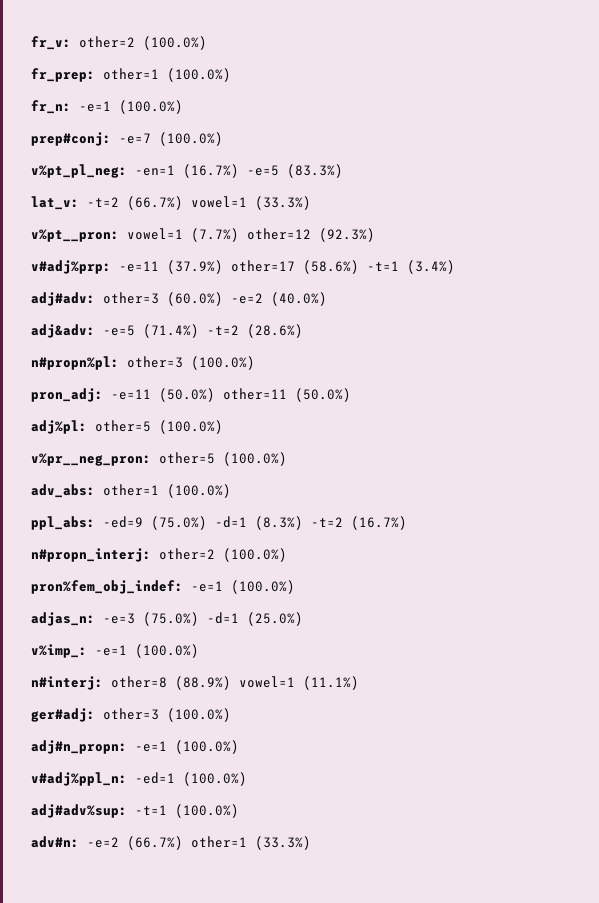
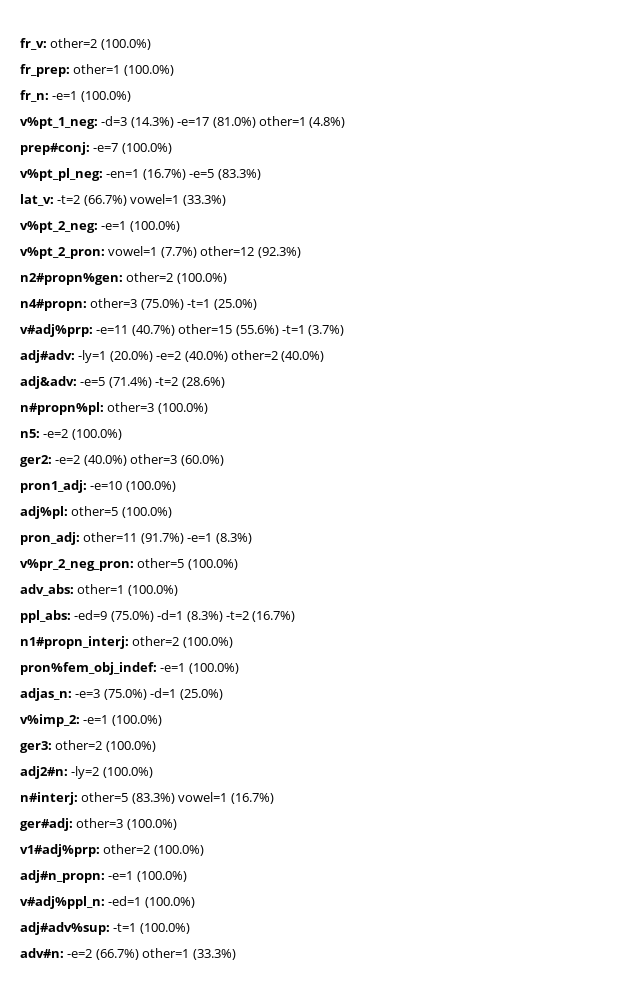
(183, 107) none -> [20,116,346,129] // v%pt_1_neg: -d=3 (14.3%) -e=17 (81.0%) other=1 (4.8%)
[31,229,119,242] v%pt__pron: -> [20,221,180,233] [20,247,105,259] v%pt_2_neg: -e=1 (100.0%) // v%pt_2_pron:
[31,260,455,274] v#adj%prp: -e=11 (37.9%) other=17 (58.6%) -t=1 (3.4%) -> [20,272,227,285] [20,298,257,311] [20,324,345,337] n2#propn%gen: other=2 (100.0%) // n4#propn: other=3 (75.0%) -t=1 (25.0%) // v#adj%prp: -e=11 (40.7%) other=15 (55.6%) -t=1 (3.7%)
[103,292,327,306] other=3 (60.0%) -e=2 (40.0%) -> [78,350,325,363] -ly=1 (20.0%) -e=2 (40.0%) other=2 (40.0%)
[31,388,351,402] [31,420,223,434] [31,453,151,466] pron_adj: -e=11 (50.0%) other=11 (50.0%) // adj%pl: other=5 (100.0%) // v%pr__neg_pron: -> [20,429,122,440] [20,454,224,467] [20,480,176,493] [20,506,172,519] [20,532,252,545] [20,559,134,571] n5: -e=2 (100.0%) // ger2: -e=2 (40.0%) other=3 (60.0%) // pron1_adj: -e=10 (100.0%) // adj%pl: other=5 (100.0%) // pron_adj: other=11 (91.7%) -e=1 (8.3%) // v%pr_2_neg_pron:
[31,548,151,562] n#propn_interj: -> [20,636,129,649] n1#propn_interj:
[31,644,199,658] [31,676,359,690] v%imp_: -e=1 (100.0%) // n#interj: other=8 (88.9%) vowel=1 (11.1%) -> [20,714,162,727] [20,740,156,753] [20,766,153,779] [20,792,274,805] v%imp_2: -e=1 (100.0%) // ger3: other=2 (100.0%) // adj2#n: -ly=2 (100.0%) // n#interj: other=5 (83.3%) vowel=1 (16.7%)
(231, 715) none -> [20,844,204,857] // v1#adj%prp: other=2 (100.0%)

